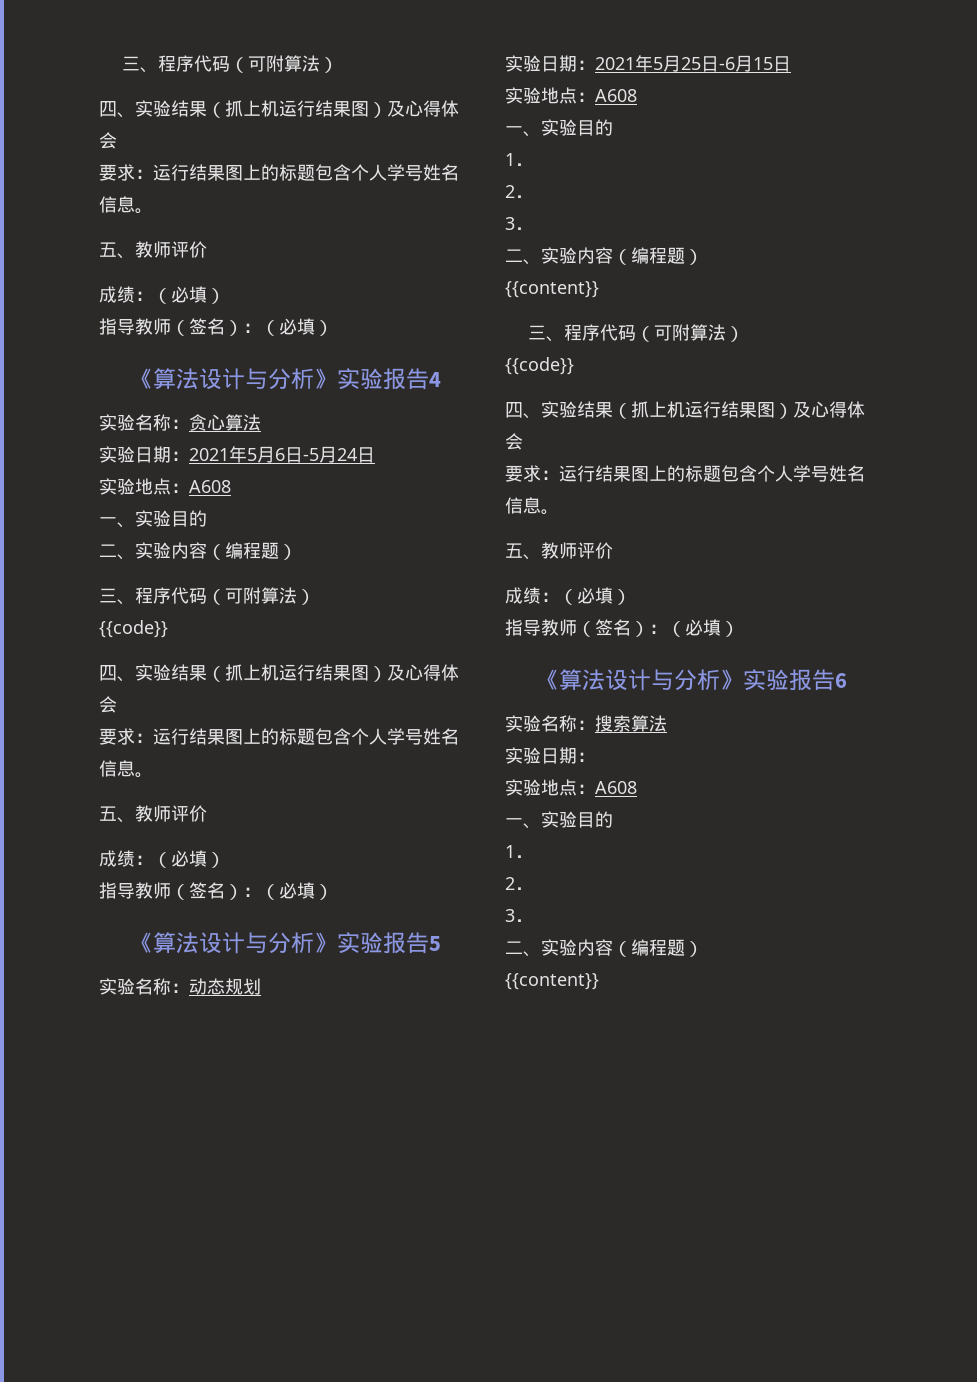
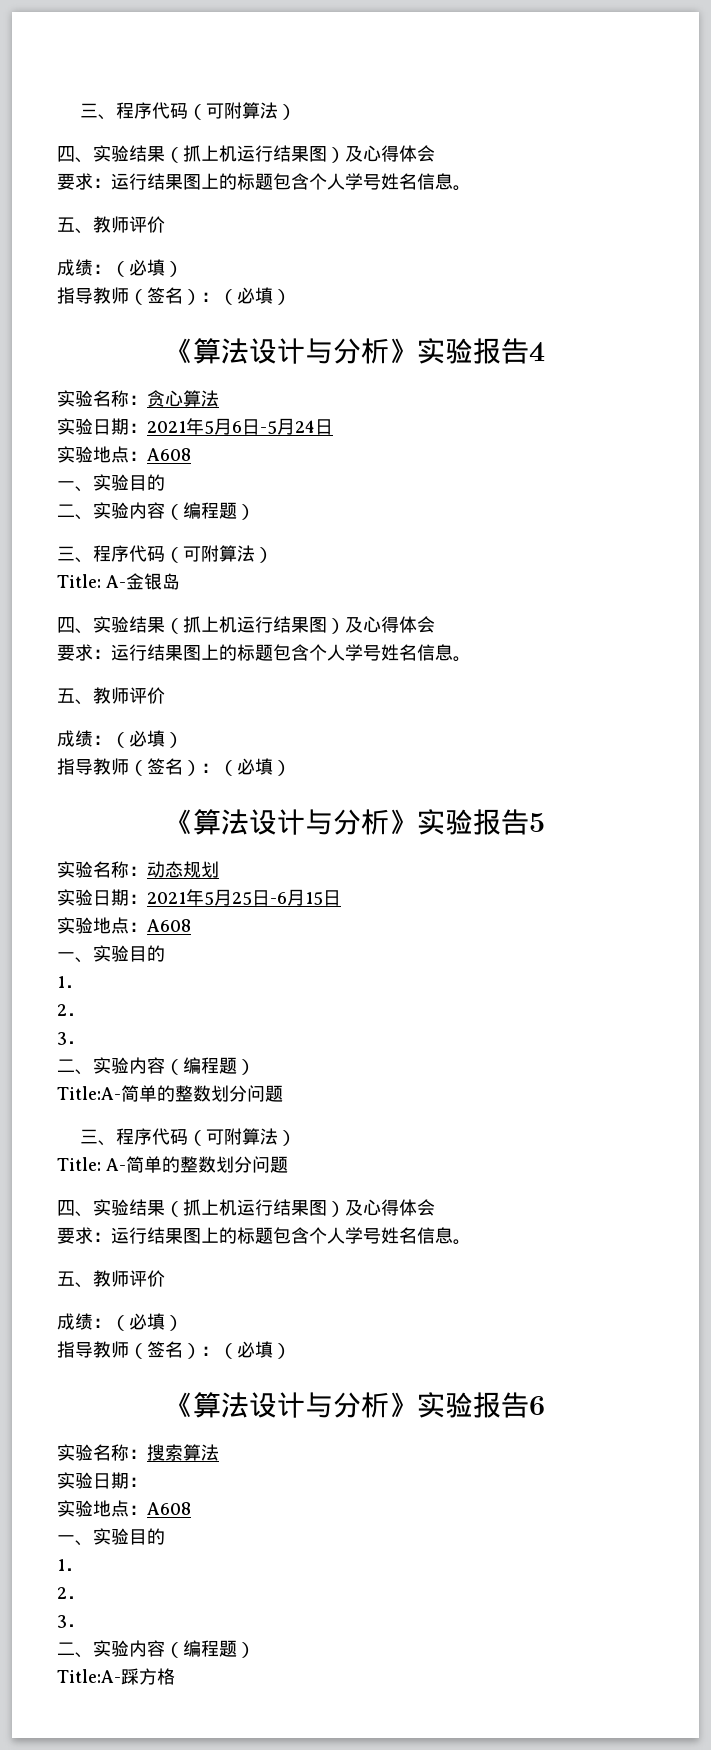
[99,620,168,638] {{code}} -> [57,573,180,590] Title: A-金银岛
[505,281,599,298] [528,324,745,342] [505,357,574,375] {{content}} // 三、程序代码（可附算法） // {{code}} -> [57,1085,283,1102] [79,1128,296,1146] [57,1156,288,1173] Title:A-简单的整数划分问题 // 三、程序代码（可附算法） // Title: A-简单的整数划分问题
[505,973,599,990] {{content}} -> [57,1668,175,1685] Title:A-踩方格

